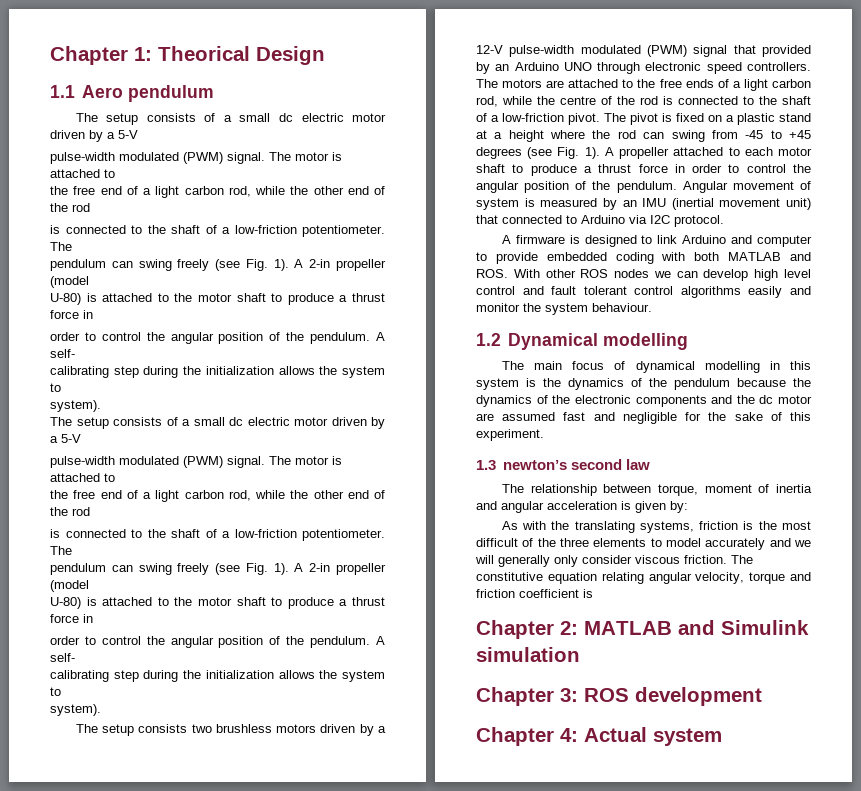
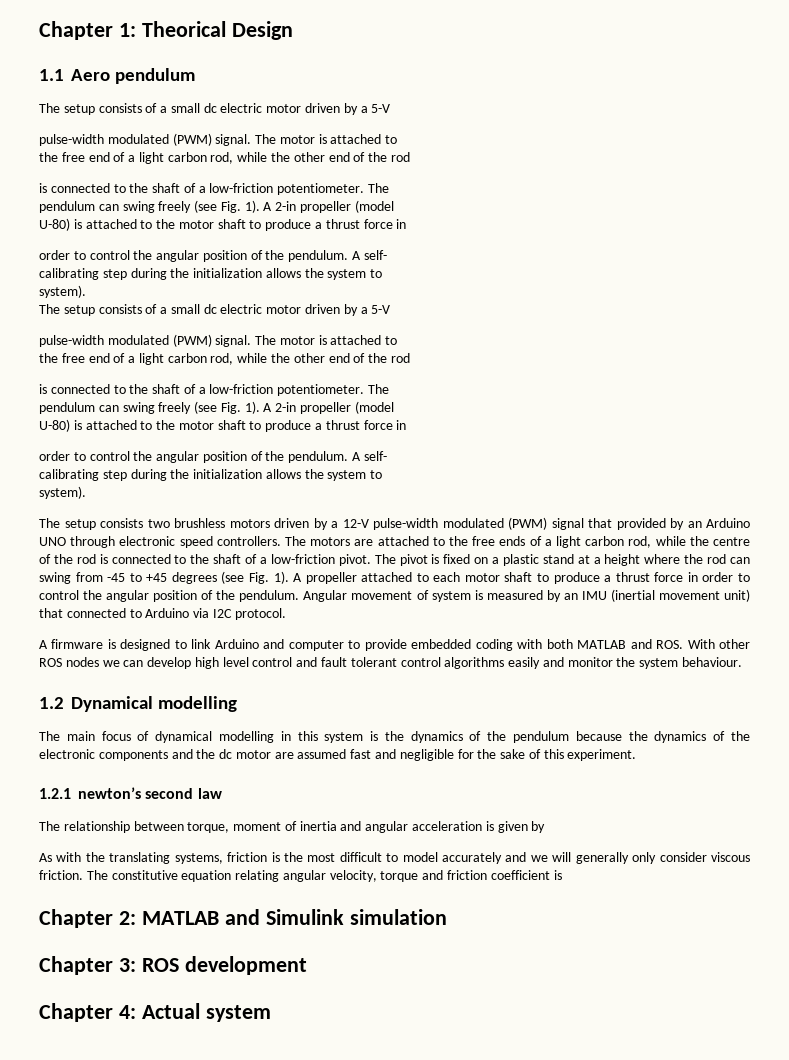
[476,460,496,470] 1.3 -> [39,788,71,799] 1.2.1
[670,501,688,513] by: -> [531,821,546,833] by
[522,538,647,547] of the three elements -> (382, 857) none

